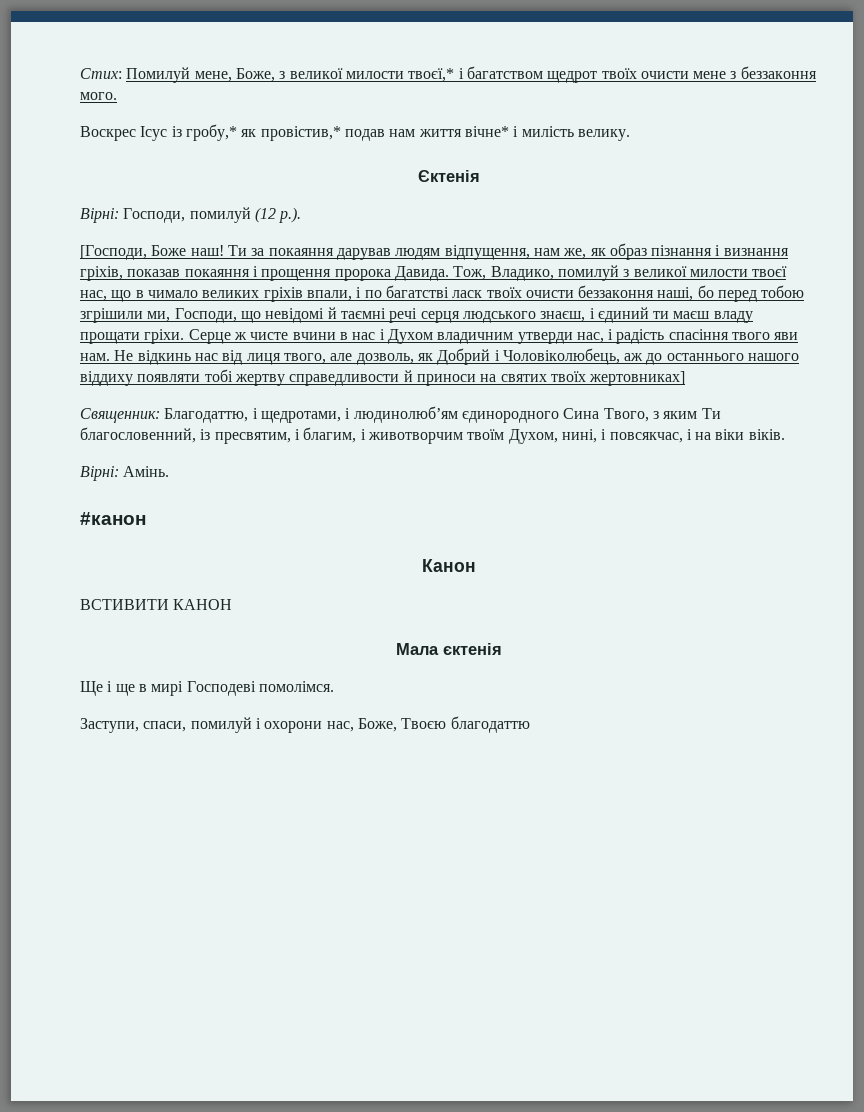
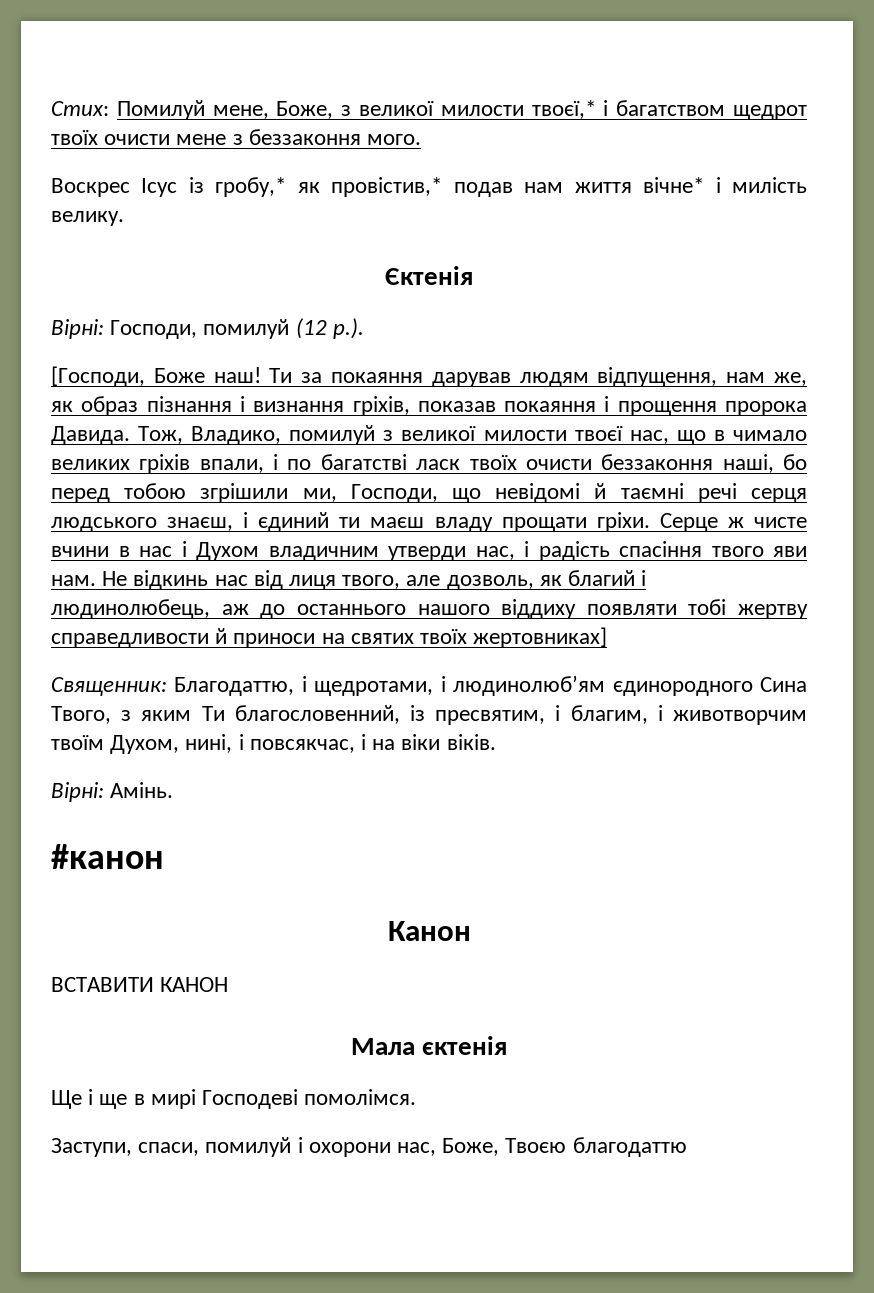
[437,348,620,365] Добрий і Чоловіколюбець, -> [568,570,647,586] [51,599,210,619] благий і людинолюбець,
[80,599,169,610] ВСТИВИТИ -> [51,977,154,992] ВСТАВИТИ

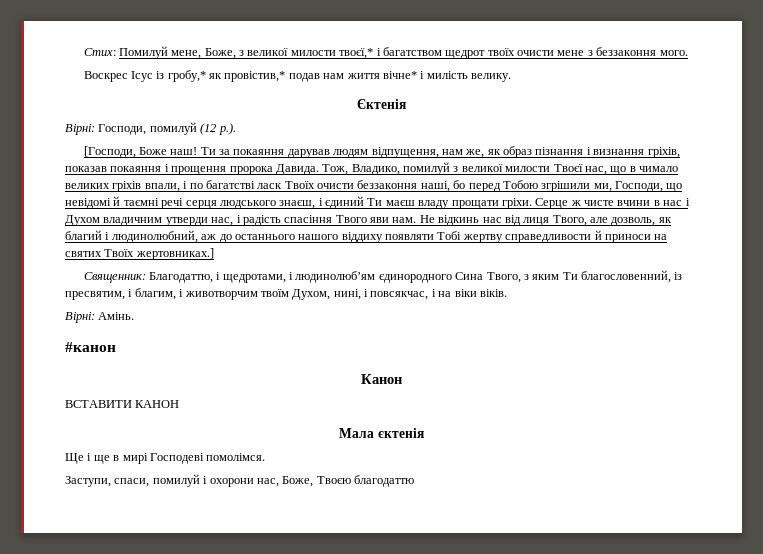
[574,426,623,441] твоєї -> [553,164,583,172] Твоєї
[469,455,517,470] твоїх -> [284,181,315,189] Твоїх
[124,483,187,499] тобою -> [502,180,538,189] Тобою
[339,517,361,528] ти -> [367,198,383,206] Ти
[711,546,764,557] твого -> [335,215,367,223] Твого
[342,575,401,589] твого, -> [552,215,587,226] Твого,
[51,599,210,619] людинолюбець, -> [111,230,198,243] людинолюбний,
[688,599,727,615] тобі -> [437,231,462,240] Тобі
[420,627,608,648] твоїх жертовниках] -> [104,248,214,260] Твоїх жертовниках.]

